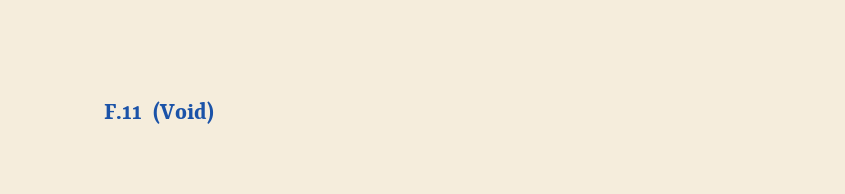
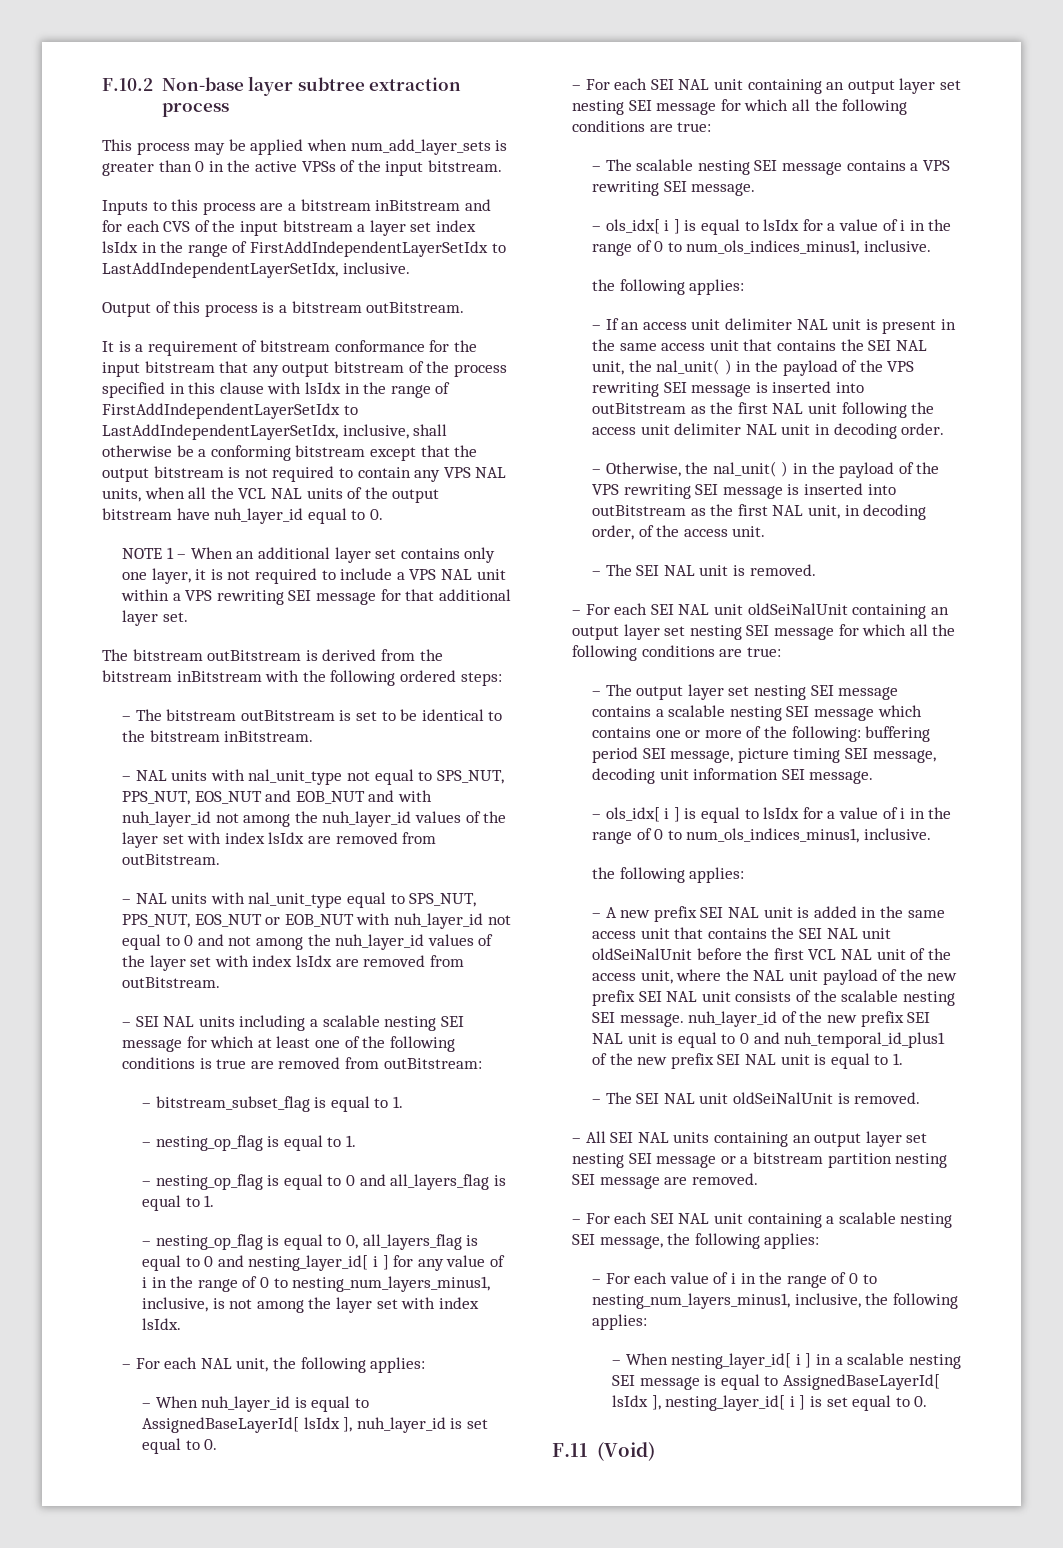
(104, 111) none -> [102,76,462,96] [161,103,229,117] [102,139,508,155] [102,160,502,176] [102,199,491,215] [102,220,476,236] [102,241,506,257] [102,262,410,278] [102,301,465,317] [102,340,477,356] [102,361,507,377] [102,382,451,398] [102,403,358,419] [102,424,448,440] [102,445,478,461] [102,466,507,482] [102,487,440,503] [102,508,383,524] [122,547,496,563] [122,568,506,584] [121,589,511,605] [122,610,188,626] [102,649,443,661] [102,670,502,686] [122,709,503,721] [122,730,314,742] [122,769,504,785] [122,790,432,805] [122,811,507,827] [122,832,437,848] [122,854,221,865] [122,892,477,908] [122,913,511,929] [122,934,494,950] [122,955,464,971] [122,977,221,988] [122,1015,464,1031] [122,1036,455,1052] [122,1057,482,1069] [142,1096,404,1112] [142,1135,357,1151] [142,1174,506,1190] [142,1195,215,1211] [142,1234,479,1250] [142,1255,505,1271] [142,1276,491,1292] [142,1297,479,1313] [142,1318,182,1330] [122,1357,426,1373] [142,1396,370,1412] [142,1417,489,1433] [142,1438,218,1454] [572,78,961,94] [572,99,908,115] [572,120,712,132] [592,159,950,175] [592,181,756,196] [592,219,952,235] [592,240,932,256] [592,279,745,295] [592,318,956,334] [592,339,927,351] [592,359,915,376] [592,381,865,397] [592,402,935,418] [592,423,945,439] [592,461,940,478] [592,483,896,499] [592,504,927,520] [592,525,766,540] [592,564,816,576] [572,603,949,619] [572,624,956,640] [572,645,781,661] [592,684,899,700] [592,705,922,721] [592,726,931,742] [592,747,936,763] [592,768,874,784] [592,807,952,823] [592,828,932,844] [592,867,745,883] [592,906,945,922] [592,927,892,939] [592,948,951,960] [592,969,958,985] [592,990,955,1006] [592,1011,931,1027] [592,1032,946,1048] [592,1053,903,1069] [592,1092,921,1104] [572,1131,928,1147] [572,1152,948,1168] [572,1173,758,1189] [572,1212,953,1228] [572,1233,820,1249] [592,1272,877,1288] [592,1293,958,1309] [592,1314,648,1330] [612,1353,961,1369] [612,1374,941,1390] [612,1395,928,1411] F.10.2 Non-base layer subtree extraction process // This process may be applied when num_add_layer_sets is greater than 0 in the active VPSs of the input bitstream. // Inputs to this process are a bitstream inBitstream and for each CVS of the input bitstream a layer set index lsIdx in the range of FirstAddIndependentLayerSetIdx to LastAddIndependentLayerSetIdx, inclusive. // Output of this process is a bitstream outBitstream. // It is a requirement of bitstream conformance for the input bitstream that any output bitstream of the process specified in this clause with lsIdx in the range of FirstAddIndependentLayerSetIdx to LastAddIndependentLayerSetIdx, inclusive, shall otherwise be a conforming bitstream except that the output bitstream is not required to contain any VPS NAL units, when all the VCL NAL units of the output bitstream have nuh_layer_id equal to 0. // NOTE 1 – When an additional layer set contains only one layer, it is not required to include a VPS NAL unit within a VPS rewriting SEI message for that additional layer set. // The bitstream outBitstream is derived from the bitstream inBitstream with the following ordered steps: // – The bitstream outBitstream is set to be identical to the bitstream inBitstream. // – NAL units with nal_unit_type not equal to SPS_NUT, PPS_NUT, EOS_NUT and EOB_NUT and with nuh_layer_id not among the nuh_layer_id values of the layer set with index lsIdx are removed from outBitstream. // – NAL units with nal_unit_type equal to SPS_NUT, PPS_NUT, EOS_NUT or EOB_NUT with nuh_layer_id not equal to 0 and not among the nuh_layer_id values of the layer set with index lsIdx are removed from outBitstream. // – SEI NAL units including a scalable nesting SEI message for which at least one of the following conditions is true are removed from outBitstream: // – bitstream_subset_flag is equal to 1. // – nesting_op_flag is equal to 1. // – nesting_op_flag is equal to 0 and all_layers_flag is equal to 1. // – nesting_op_flag is equal to 0, all_layers_flag is equal to 0 and nesting_layer_id[ i ] for any value of i in the range of 0 to nesting_num_layers_minus1, inclusive, is not among the layer set with index lsIdx. // – For each NAL unit, the following applies: // – When nuh_layer_id is equal to AssignedBaseLayerId[ lsIdx ], nuh_layer_id is set equal to 0. // – For each SEI NAL unit containing an output layer set nesting SEI message for which all the following conditions are true: // – The scalable nesting SEI message contains a VPS rewriting SEI message. // – ols_idx[ i ] is equal to lsIdx for a value of i in the range of 0 to num_ols_indices_minus1, inclusive. // the following applies: // – If an access unit delimiter NAL unit is present in the same access unit that contains the SEI NAL unit, the nal_unit( ) in the payload of the VPS rewriting SEI message is inserted into outBitstream as the first NAL unit following the access unit delimiter NAL unit in decoding order. // – Otherwise, the nal_unit( ) in the payload of the VPS rewriting SEI message is inserted into outBitstream as the first NAL unit, in decoding order, of the access unit. // – The SEI NAL unit is removed. // – For each SEI NAL unit oldSeiNalUnit containing an output layer set nesting SEI message for which all the following conditions are true: // – The output layer set nesting SEI message contains a scalable nesting SEI message which contains one or more of the following: buffering period SEI message, picture timing SEI message, decoding unit information SEI message. // – ols_idx[ i ] is equal to lsIdx for a value of i in the range of 0 to num_ols_indices_minus1, inclusive. // the following applies: // – A new prefix SEI NAL unit is added in the same access unit that contains the SEI NAL unit oldSeiNalUnit before the first VCL NAL unit of the access unit, where the NAL unit payload of the new prefix SEI NAL unit consists of the scalable nesting SEI message. nuh_layer_id of the new prefix SEI NAL unit is equal to 0 and nuh_temporal_id_plus1 of the new prefix SEI NAL unit is equal to 1. // – The SEI NAL unit oldSeiNalUnit is removed. // – All SEI NAL units containing an output layer set nesting SEI message or a bitstream partition nesting SEI message are removed. // – For each SEI NAL unit containing a scalable nesting SEI message, the following applies: // – For each value of i in the range of 0 to nesting_num_layers_minus1, inclusive, the following applies: // – When nesting_layer_id[ i ] in a scalable nesting SEI message is equal to AssignedBaseLayerId[ lsIdx ], nesting_layer_id[ i ] is set equal to 0. //

